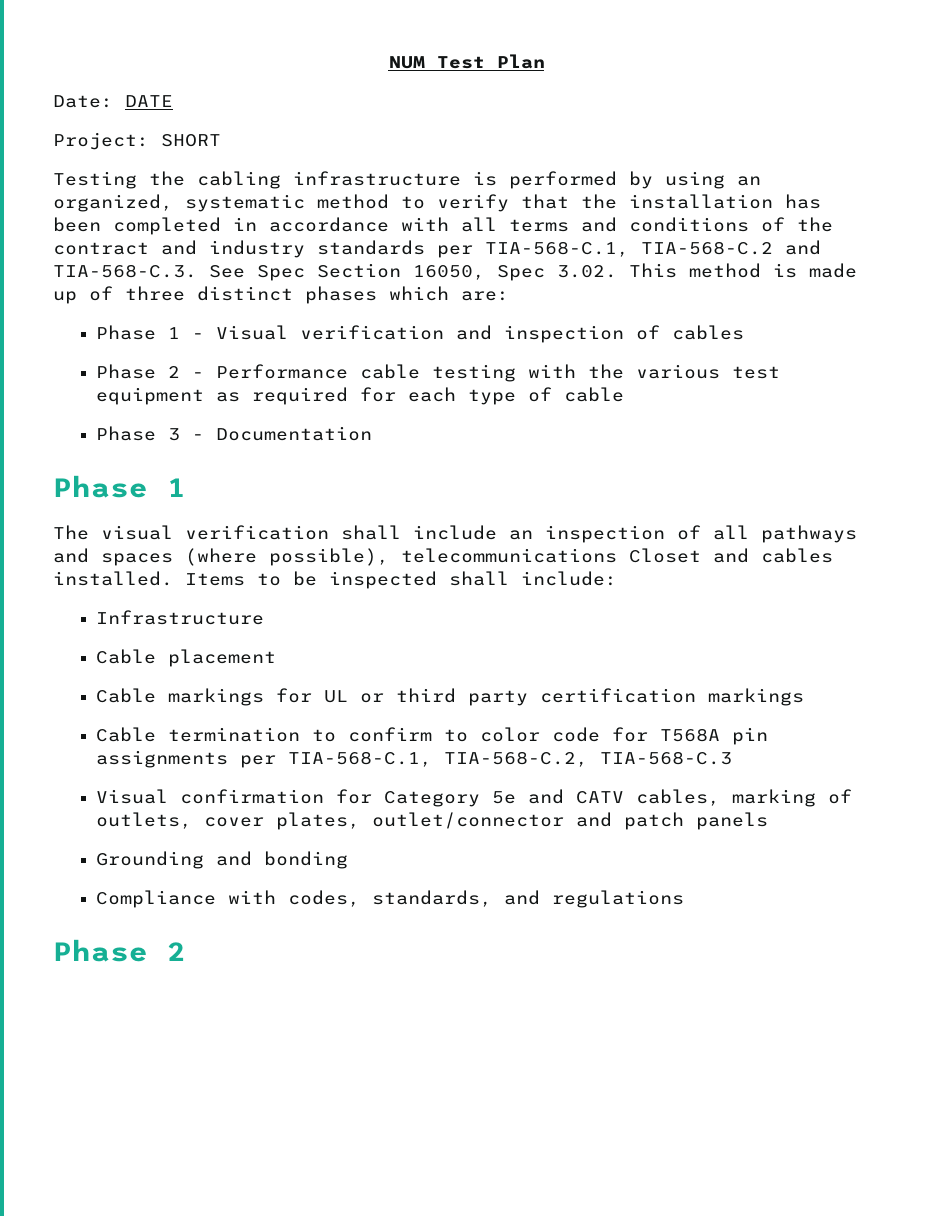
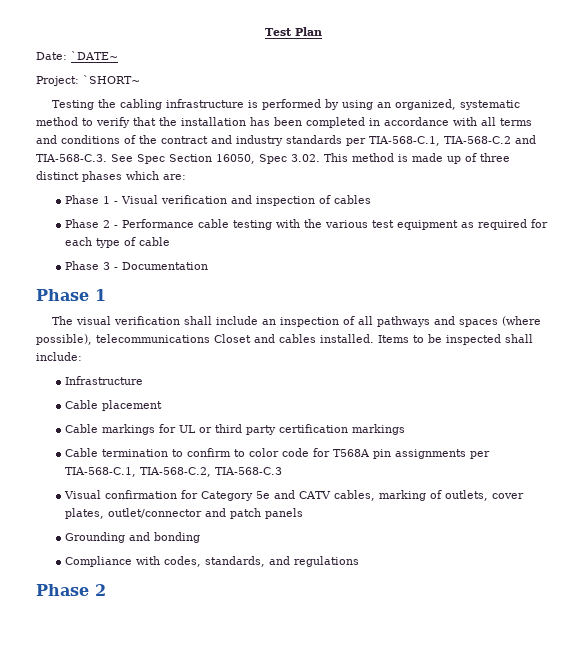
[388,56,425,69] NUM -> (265, 32) none
[125,95,173,107] DATE -> [71,51,118,60] `DATE~
[161,134,221,147] SHORT -> [83,75,140,84] `SHORT~

